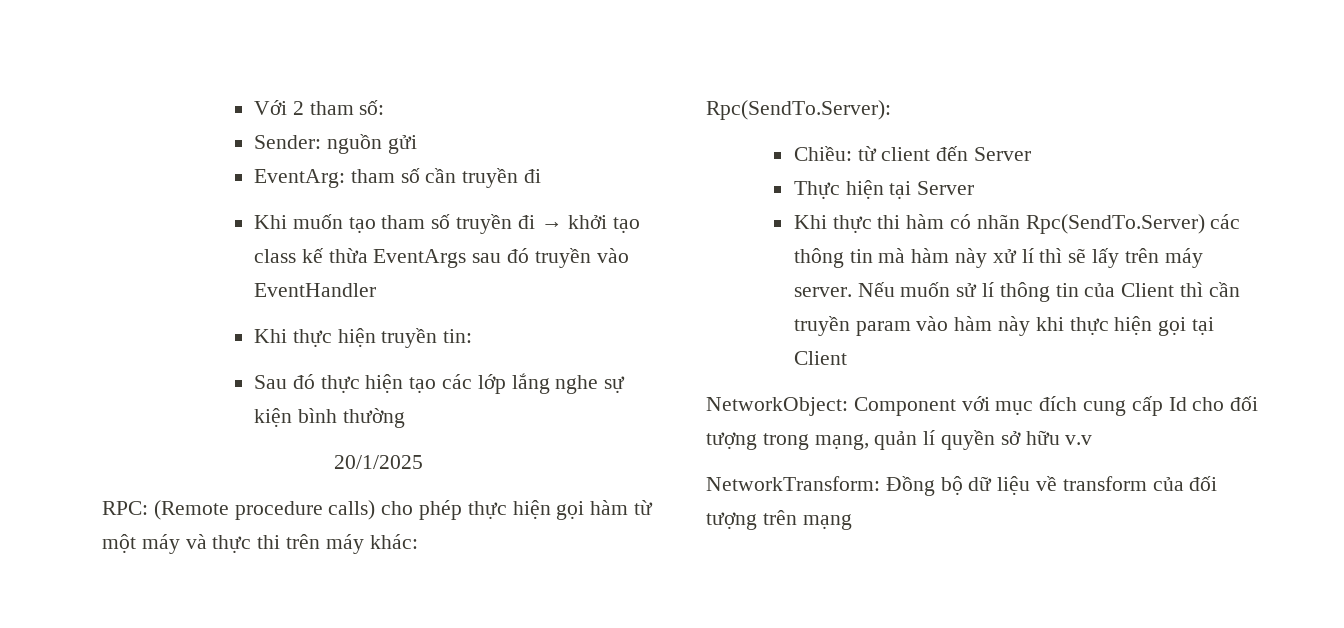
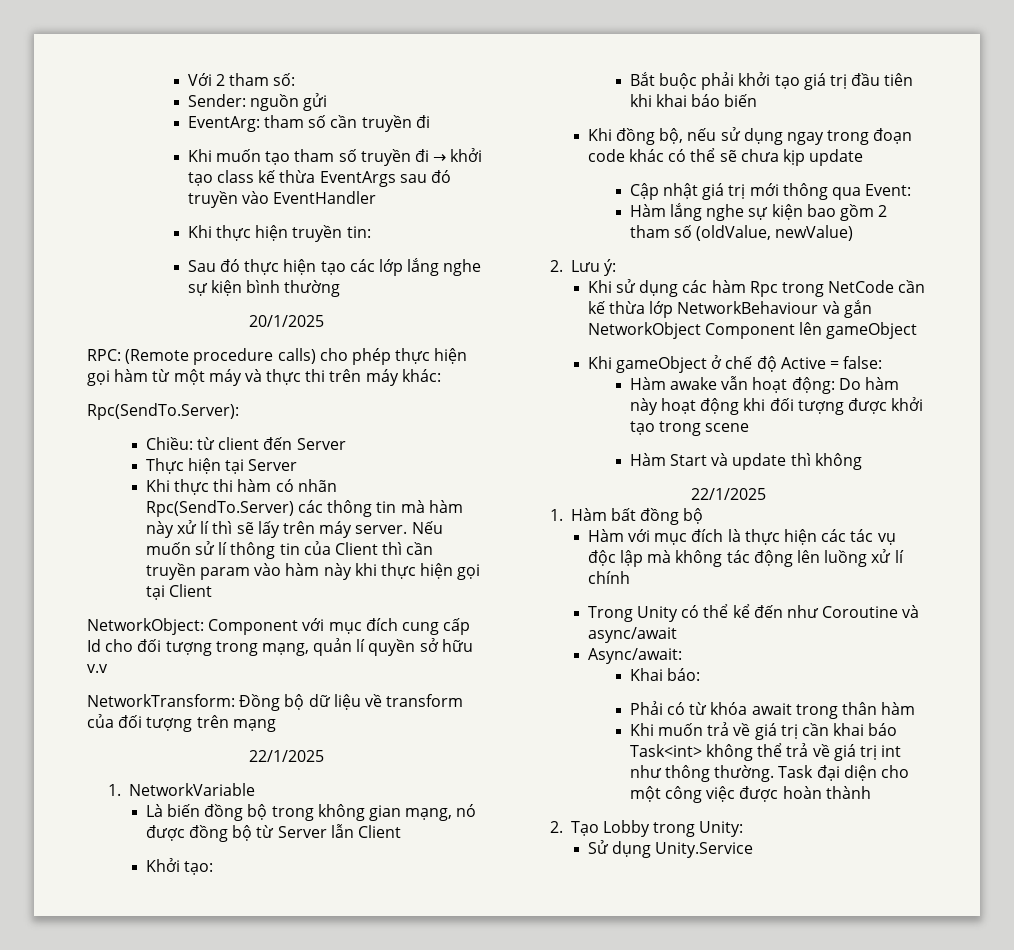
(852, 522) none -> [248,750,324,762] [107,783,255,796] [145,804,477,821] [145,824,402,842] [145,858,214,875] [629,72,914,90] [629,94,758,107] [587,127,913,145] [587,148,864,166] [629,183,912,200] [629,203,888,221] [629,225,854,241] [549,259,617,276] [587,279,926,297] [587,300,872,318] [587,322,918,339] [587,355,883,373] [629,376,899,394] [629,397,924,415] [629,421,750,436] [629,453,862,470] [690,488,766,500] [549,508,704,525] [587,529,896,545] [587,549,904,567] [587,571,630,584] [587,604,920,622] [587,627,677,643] [587,648,682,664] [629,668,700,681] [629,701,916,719] [629,722,898,740] [629,743,902,761] [629,765,909,782] [629,786,871,803] [549,820,744,837] [587,840,754,858] // 22/1/2025 // 1. NetworkVariable // Là biến đồng bộ trong không gian mạng, nó được đồng bộ từ Server lẫn Client // Khởi tạo: // Bắt buộc phải khởi tạo giá trị đầu tiên khi khai báo biến // Khi đồng bộ, nếu sử dụng ngay trong đoạn code khác có thể sẽ chưa kịp update // Cập nhật giá trị mới thông qua Event: // Hàm lắng nghe sự kiện bao gồm 2 tham số (oldValue, newValue) // 2. Lưu ý: // Khi sử dụng các hàm Rpc trong NetCode cần kế thừa lớp NetworkBehaviour và gắn NetworkObject Component lên gameObject // Khi gameObject ở chế độ Active = false: // Hàm awake vẫn hoạt động: Do hàm này hoạt động khi đối tượng được khởi tạo trong scene // Hàm Start và update thì không // 22/1/2025 // 1. Hàm bất đồng bộ // Hàm với mục đích là thực hiện các tác vụ độc lập mà không tác động lên luồng xử lí chính // Trong Unity có thể kể đến như Coroutine và async/await // Async/await: // Khai báo: // Phải có từ khóa await trong thân hàm // Khi muốn trả về giá trị cần khai báo Task<int> không thể trả về giá trị int như thông thường. Task đại diện cho một công việc được hoàn thành // 2. Tạo Lobby trong Unity: // Sử dụng Unity.Service

